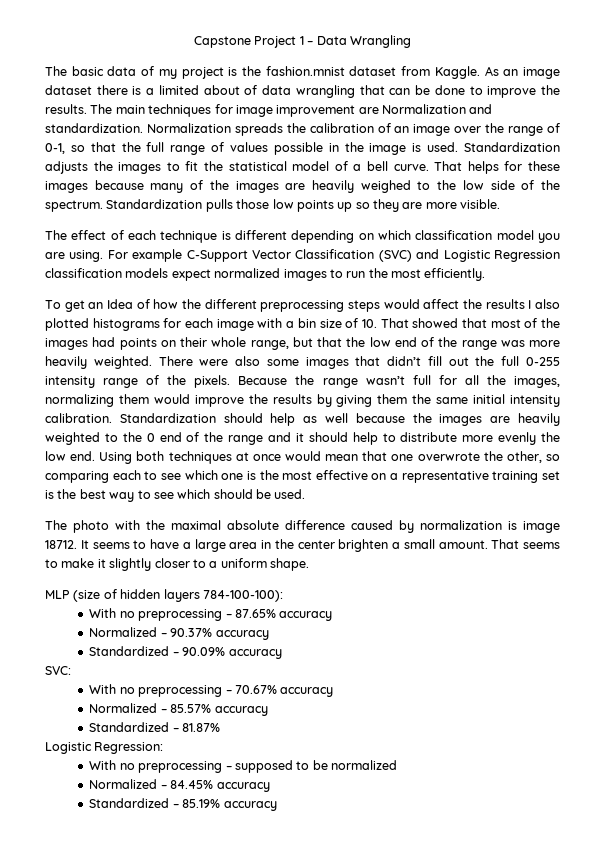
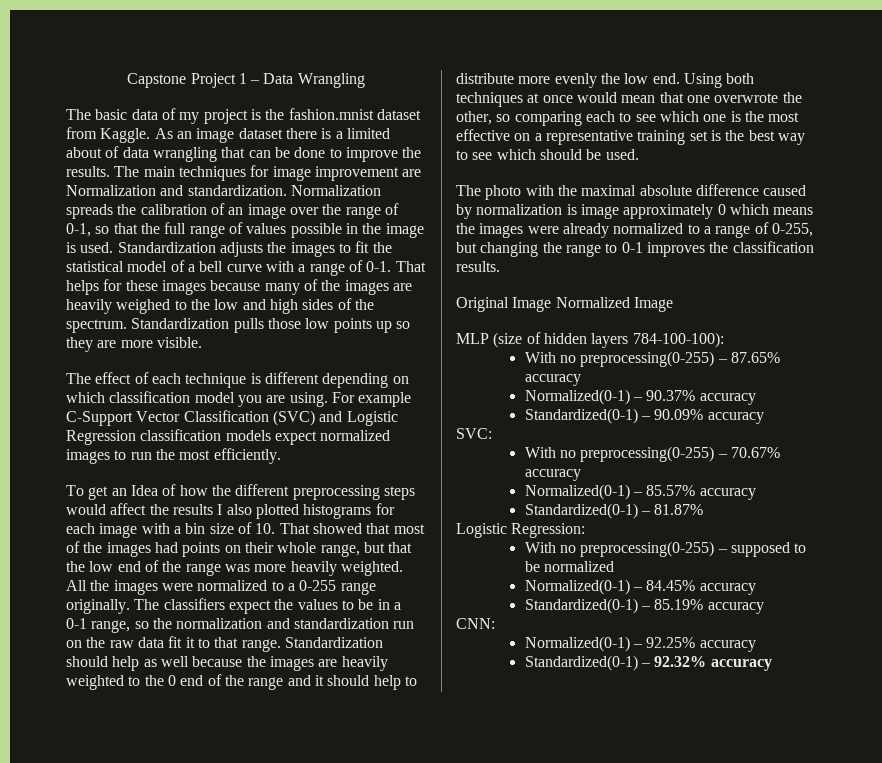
[393,164,429,171] curve. -> [226,260,392,276] curve with a range of 0-1.
[490,180,515,190] side -> [242,299,334,314] and high sides
[158,356,560,369] [45,375,561,388] [45,394,561,407] [45,413,112,423] There were also some images that didn’t fill out the full 0-255 intensity range of the pixels. Because the range wasn’t full for all the images, normalizing them would improve the results by giving them the same initial intensity calibration. -> [66,580,376,595] [66,598,401,614] [66,618,415,633] [66,636,281,652] All the images were normalized to a 0-255 range originally. The classifiers expect the values to be in a 0-1 range, so the normalization and standardization run on the raw data fit it to that range.
[45,539,560,552] [45,558,309,571] 18712. It seems to have a large area in the center brighten a small amount. That seems to make it slightly closer to a uniform shape. -> [623,204,814,219] [456,222,813,238] [456,241,814,257] [456,261,500,272] [456,297,673,312] approximately 0 which means the images were already normalized to a range of 0-255, but changing the range to 0-1 improves the classification results. // Original Image Normalized Image
[138,609,223,621] preprocessing -> [580,351,715,367] preprocessing(0-255)
[89,627,158,637] Normalized -> [524,389,630,405] Normalized(0-1)
[89,646,170,656] Standardized -> [524,408,638,424] Standardized(0-1)
[138,685,223,697] preprocessing -> [580,446,715,462] preprocessing(0-255)
[89,703,158,713] Normalized -> [524,484,630,500] Normalized(0-1)
[89,722,170,732] Standardized -> [524,503,638,519] Standardized(0-1)
[138,761,223,773] preprocessing -> [580,541,715,557] preprocessing(0-255)
[89,779,158,789] Normalized -> [524,579,630,595] Normalized(0-1)
[89,798,170,808] Standardized -> [524,598,638,614] Standardized(0-1)
(277, 806) none -> [456,618,495,629] [524,636,756,652] [524,655,772,671] // CNN: // Normalized(0-1) – 92.25% accuracy // Standardized(0-1) – 92.32% accuracy

